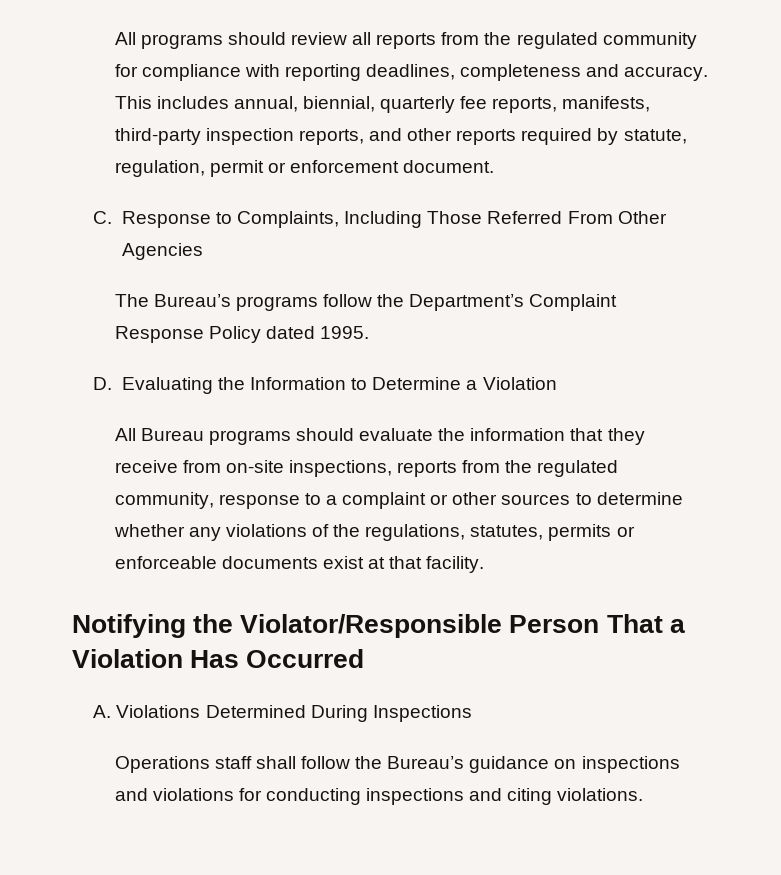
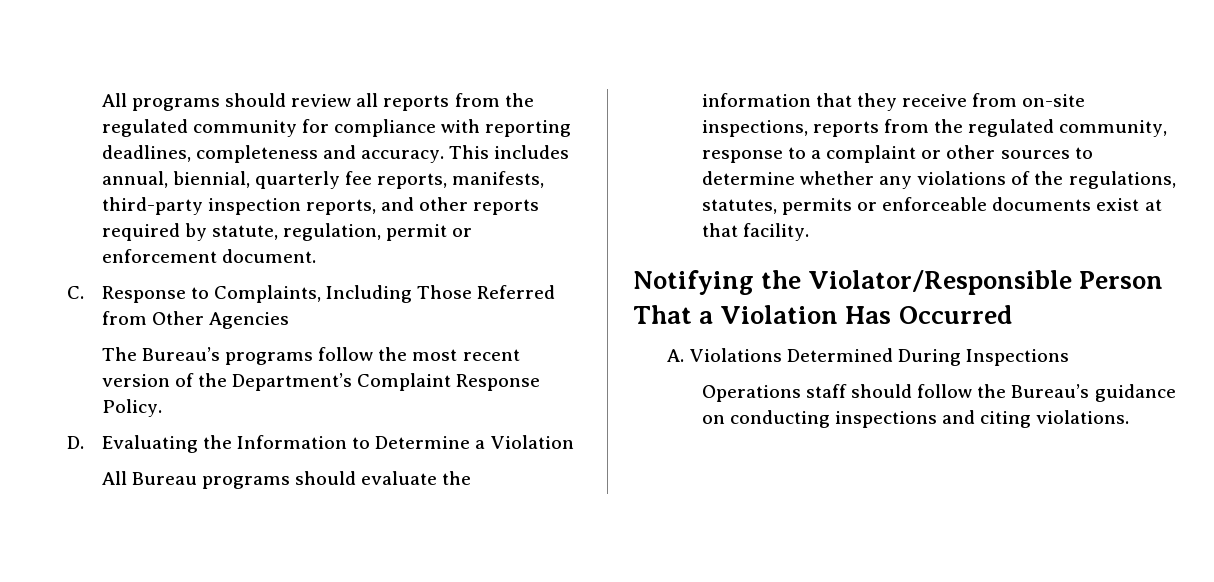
[567,211,613,224] From -> [101,311,147,325] from
[409,294,618,311] [114,326,369,343] Department’s Complaint Response Policy dated 1995. -> [412,349,520,361] [101,373,541,391] [101,399,162,417] most recent version of the Department’s Complaint Response Policy.
[255,756,296,769] shall -> [850,384,912,398] should
[581,756,680,773] [114,788,262,801] inspections and violations for -> (725, 419) none

